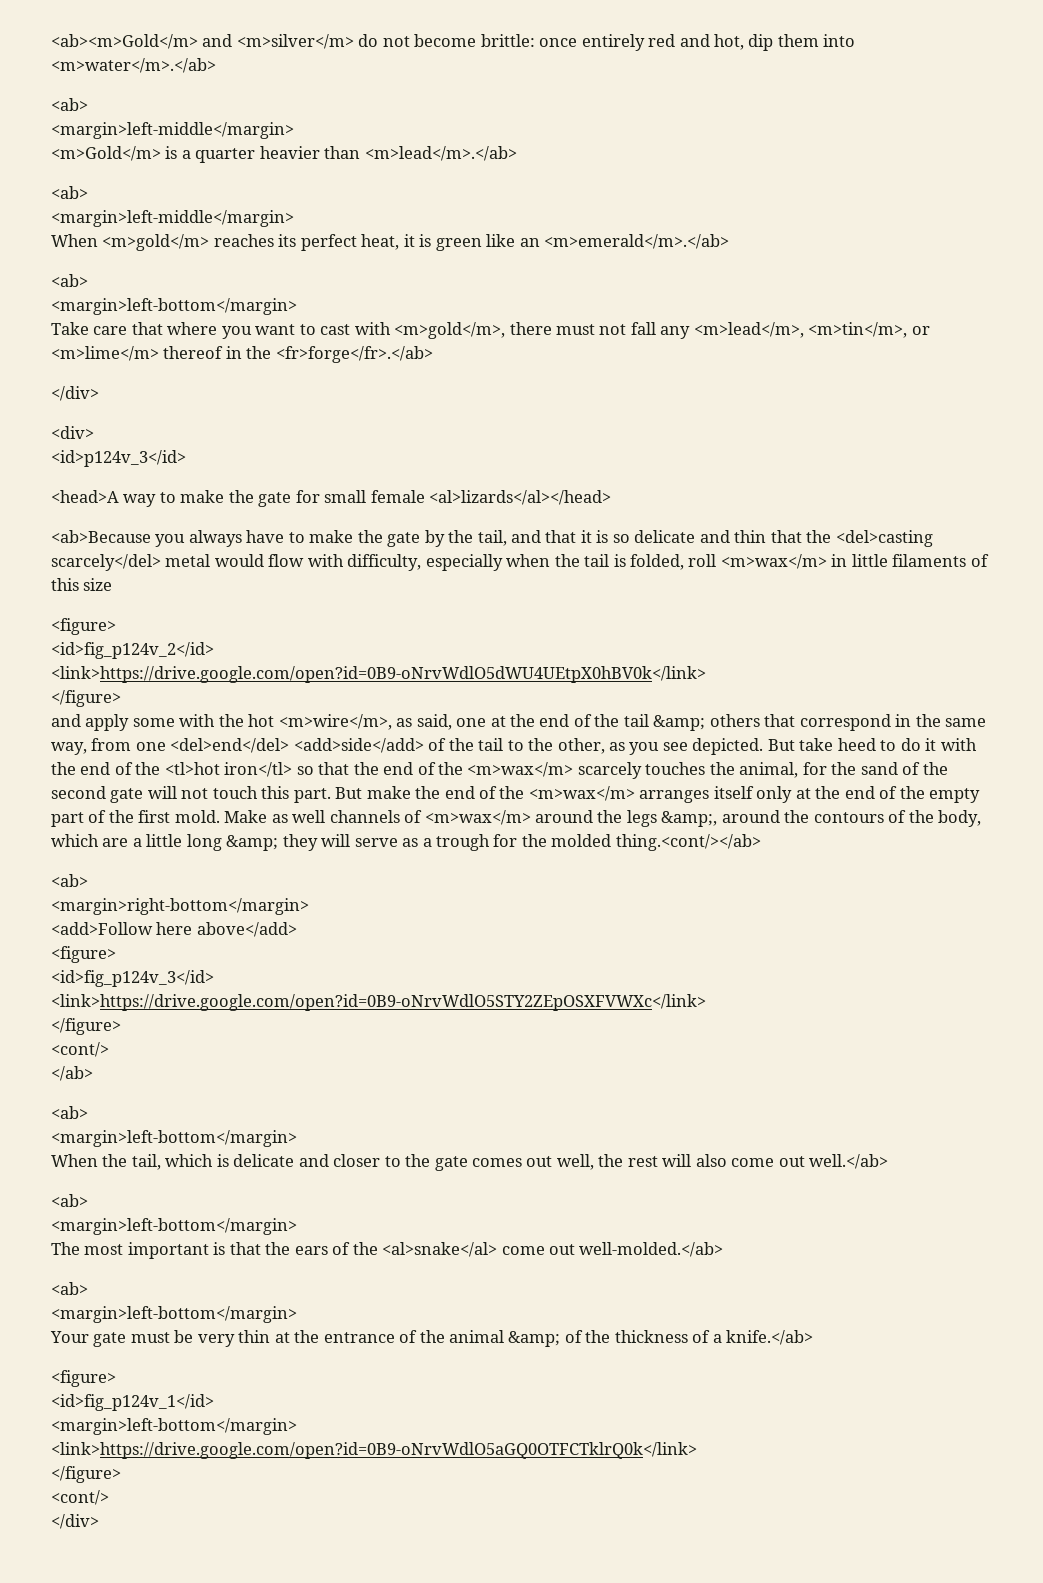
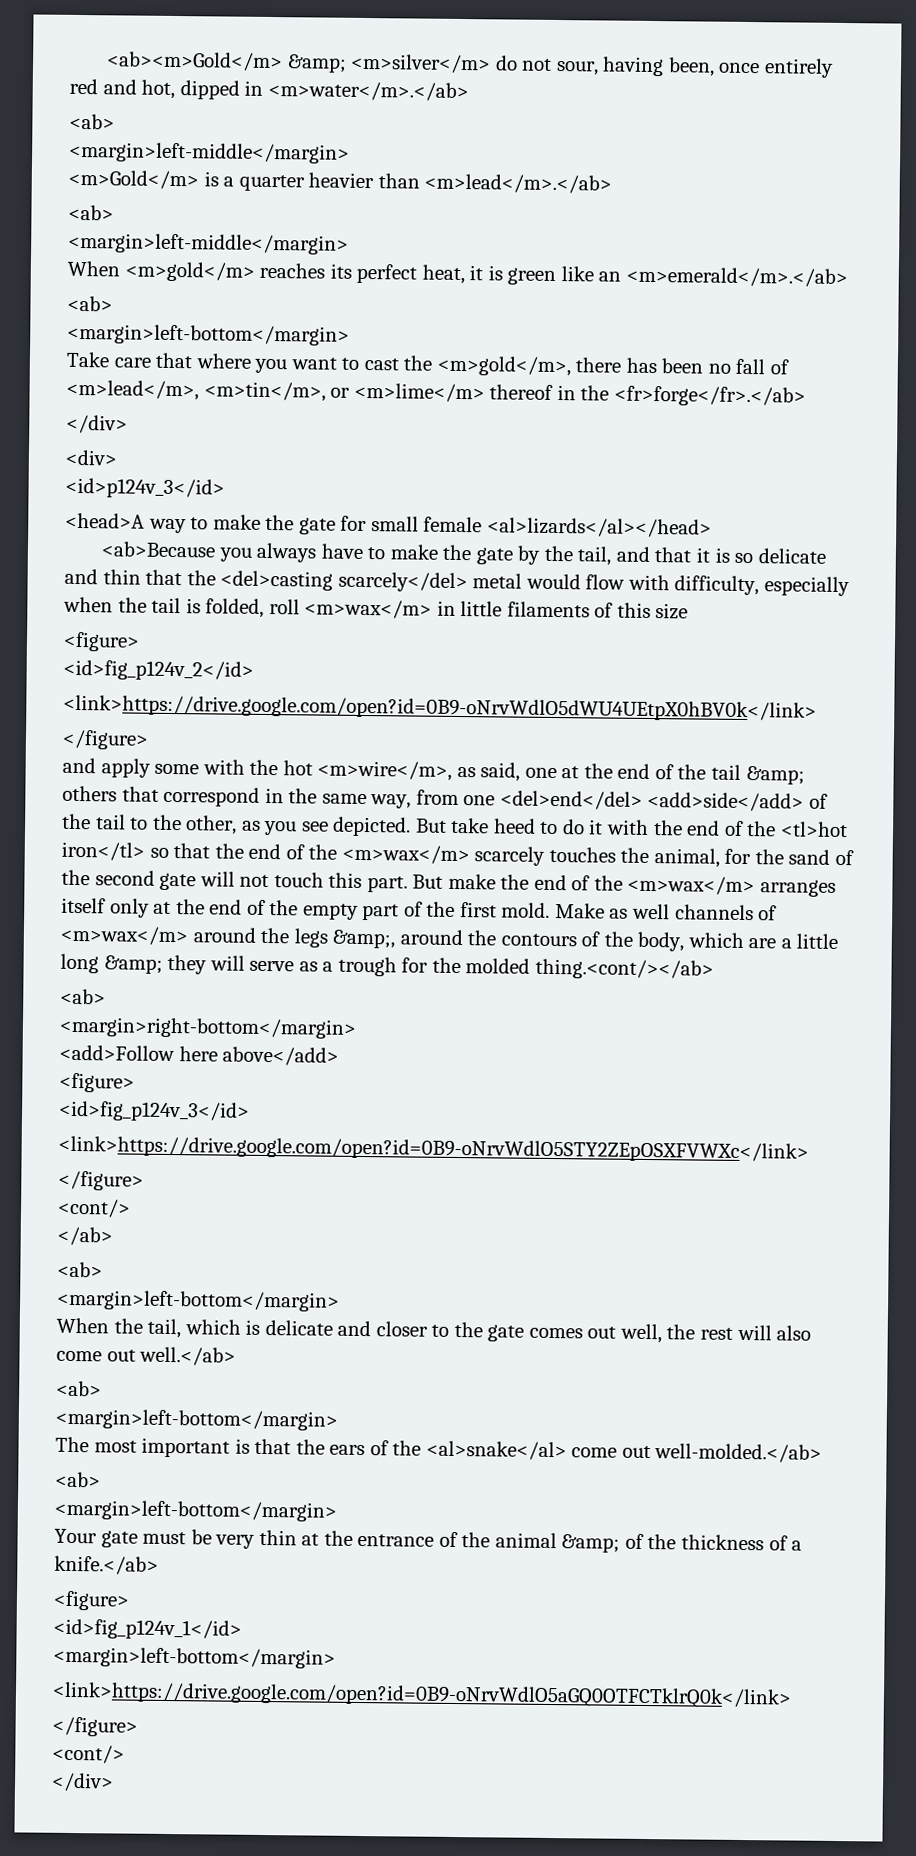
[202,34,233,47] and -> [286,54,347,73] &amp;
[414,34,535,47] become brittle: -> [555,56,715,77] sour, having been,
[748,34,856,51] dip them into -> [179,80,264,100] dipped in
[354,322,391,335] with -> [403,355,433,371] the
[556,322,691,339] must not fall any -> [625,357,790,375] has been no fall of

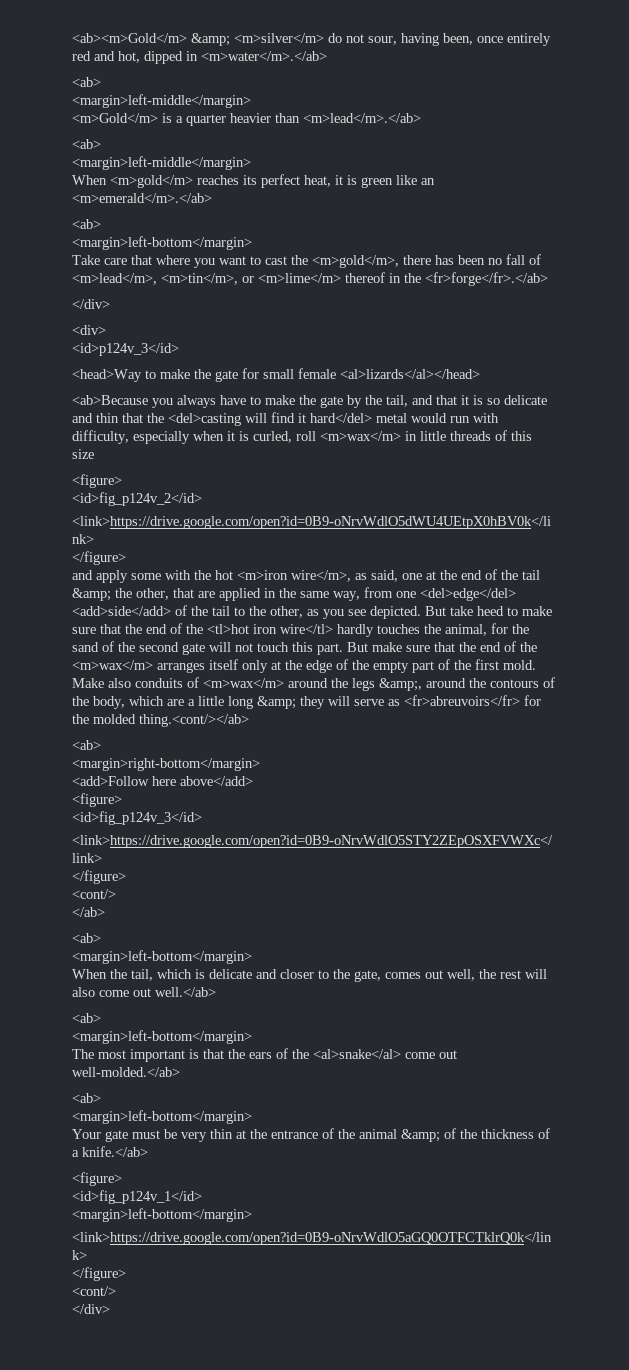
[65,512,187,534] <head>A way -> [72,369,142,382] <head>Way
[337,571,468,593] scarcely</del> -> [245,412,372,423] will find it hard</del>
[585,574,626,590] flow -> [450,416,470,423] run
[117,597,265,618] the tail is folded, -> [227,431,292,443] it is curled,
[506,601,590,618] filaments -> [450,431,491,441] threads
[317,760,453,781] <m>wire</m>, -> [237,570,351,582] <m>iron wire</m>,
[62,785,261,807] others that correspond -> [115,588,261,601] the other, that are applied
[499,790,643,810] <del>end</del> -> [420,588,516,601] <del>edge</del>
[561,819,650,835] do it with -> [522,606,552,616] [72,624,121,634] make sure that
[61,841,546,866] iron</tl> so that the end of the <m>wax</m> scarcely -> [253,624,374,637] iron wire</tl> hardly
(496, 881) none -> [406,642,455,652] sure that
[209,899,243,915] end -> [306,660,332,673] edge
[609,903,754,921] as well channels -> [108,678,183,688] also conduits
[322,956,397,977] a trough -> [404,695,520,706] <fr>abreuvoirs</fr>
[487,1324,525,1342] gate -> [354,970,381,982] gate,

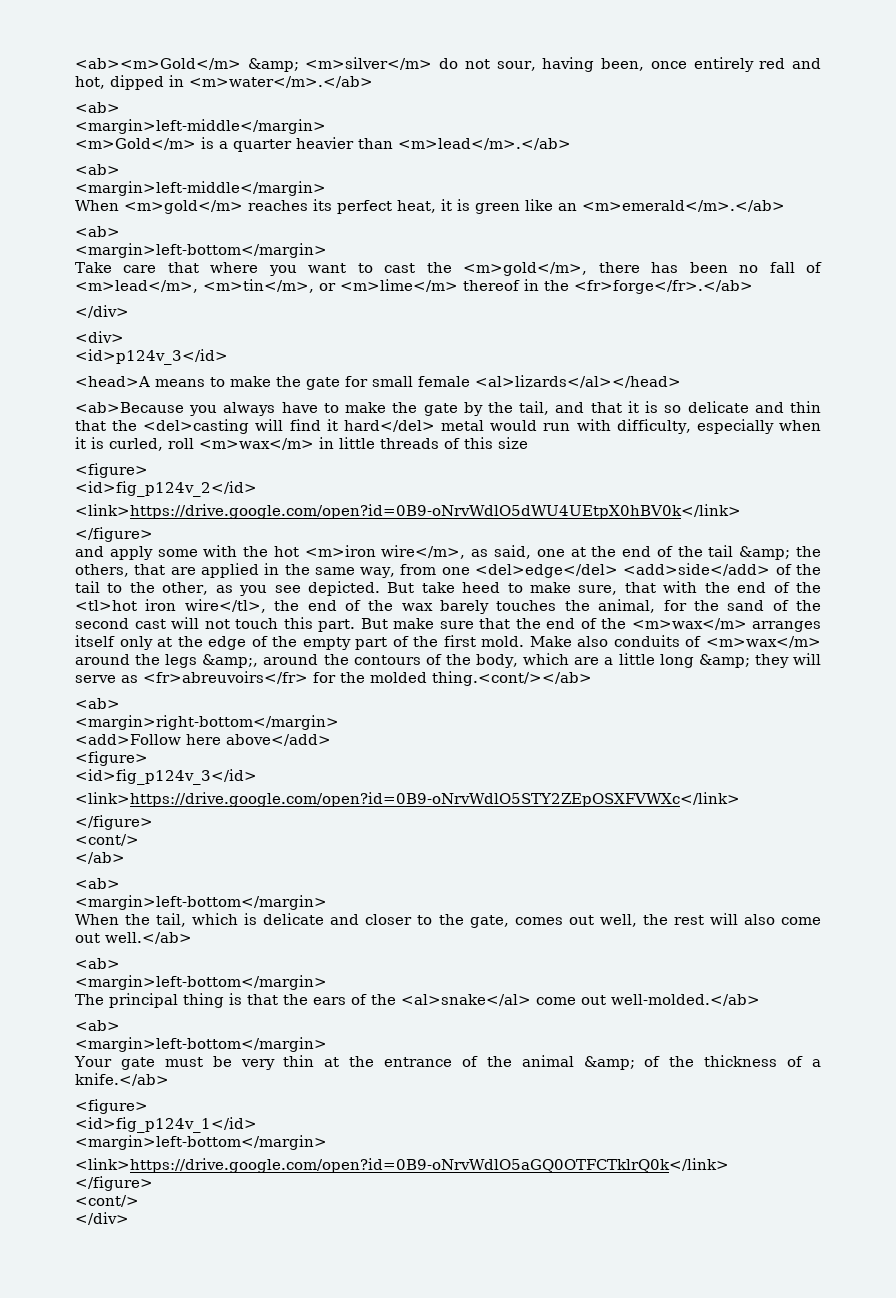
[72,369,142,382] <head>Way -> [75,376,205,387] <head>A means
[136,588,169,600] other, -> [75,564,129,577] others,
[72,624,121,634] sure that -> [578,581,698,595] sure, that with
[280,624,374,637] wire</tl> hardly -> [184,599,489,614] wire</tl>, the end of the wax barely
[182,643,205,655] gate -> [134,619,166,629] cast
[98,1049,185,1062] most important -> [109,993,224,1008] principal thing

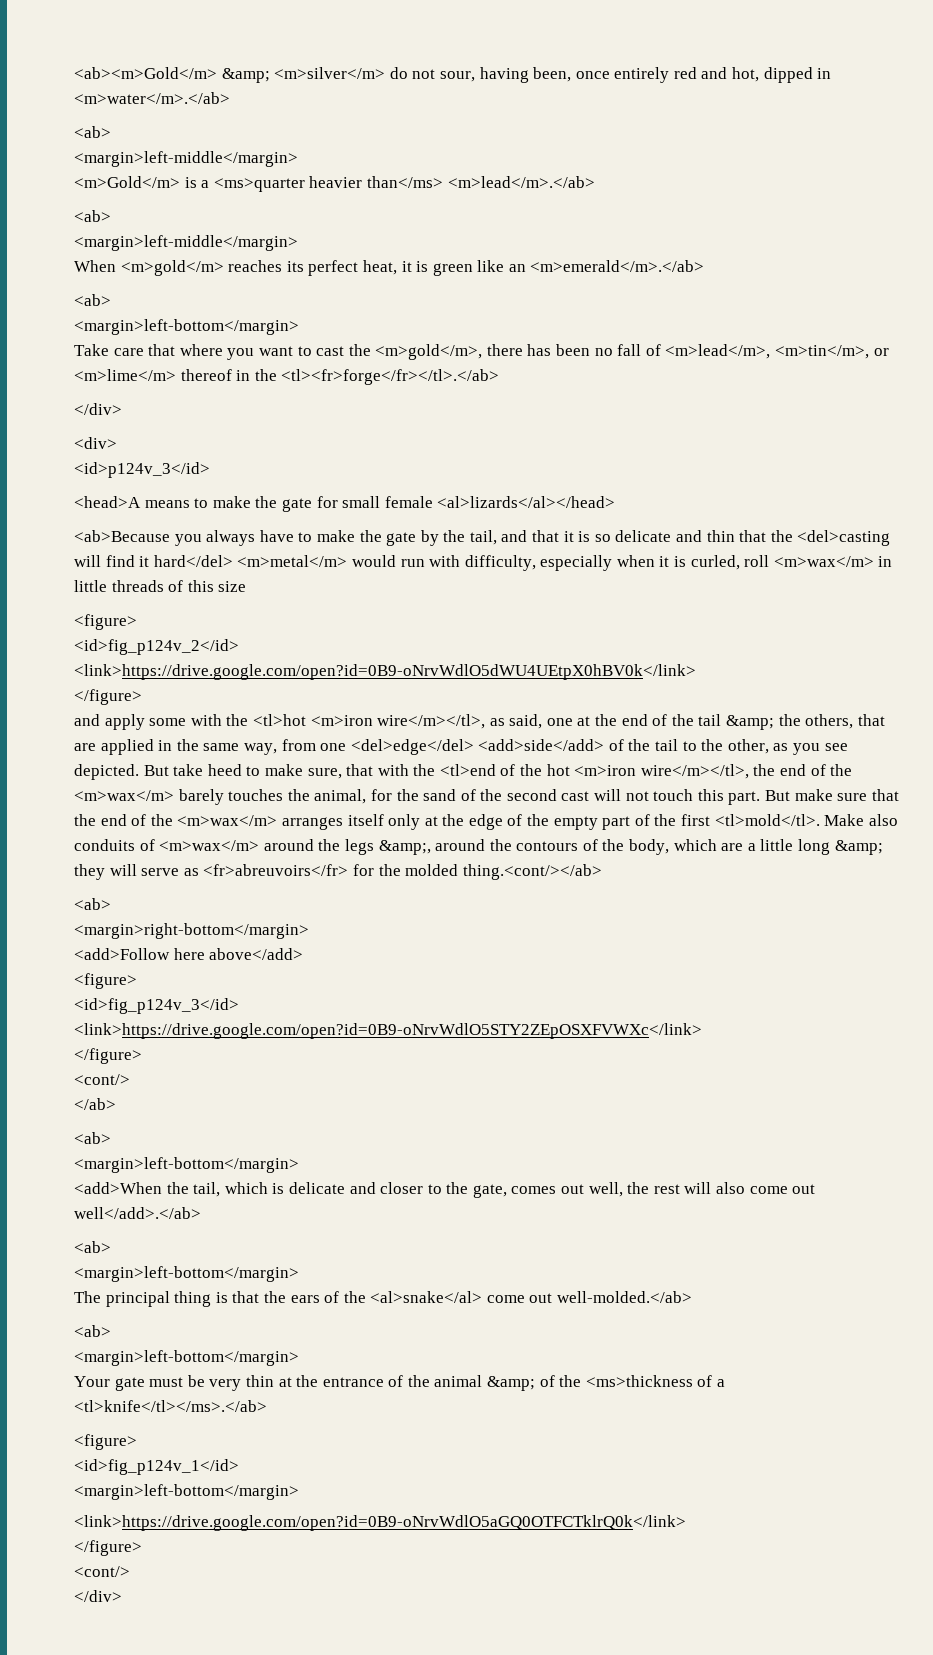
[233,137,393,152] quarter heavier than -> [213,176,443,192] <ms>quarter heavier than</ms>
[574,280,753,294] <fr>forge</fr>.</ab> -> [281,369,500,385] <tl><fr>forge</fr></tl>.</ab>
[441,420,485,431] metal -> [237,555,348,567] <m>metal</m>
[273,545,466,559] hot <m>iron wire</m>, -> [252,714,486,729] <tl>hot <m>iron wire</m></tl>,
[737,582,821,593] [75,599,433,613] end of the <tl>hot iron wire</tl>, the end of the wax -> [439,764,853,779] [74,790,174,801] <tl>end of the hot <m>iron wire</m></tl>, the end of the <m>wax</m>
[481,636,525,647] mold. -> [714,814,820,826] <tl>mold</tl>.
[75,914,119,925] When -> [74,1182,162,1194] <add>When
[105,932,192,944] well.</ab> -> [74,1207,201,1219] well</add>.</ab>
[704,1055,778,1067] thickness -> [585,1375,693,1387] <ms>thickness
[75,1073,169,1086] knife.</ab> -> [74,1400,267,1412] <tl>knife</tl></ms>.</ab>

